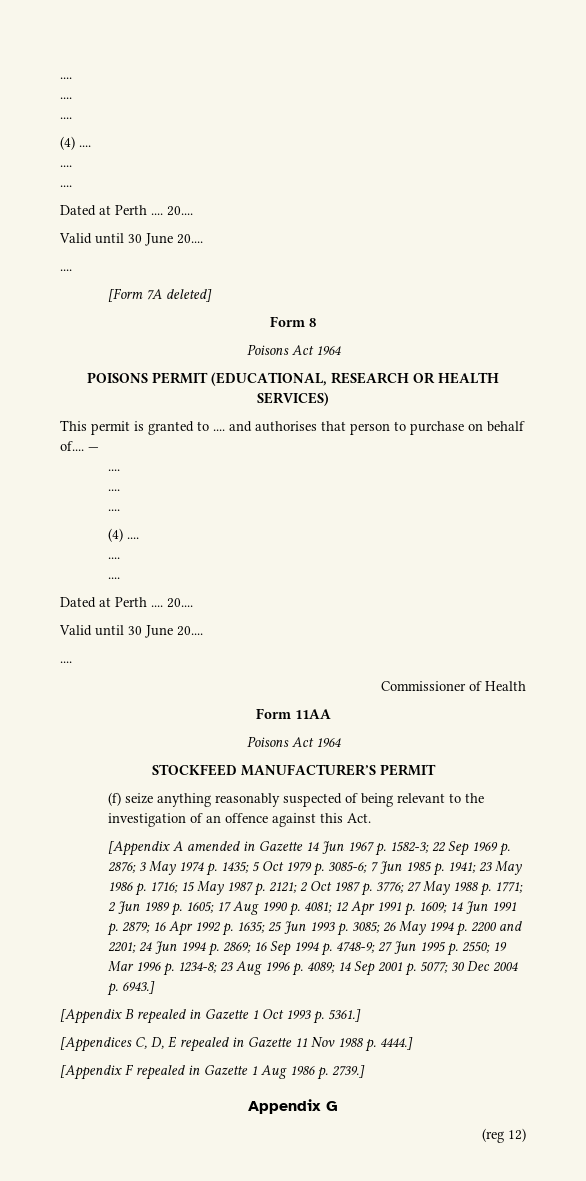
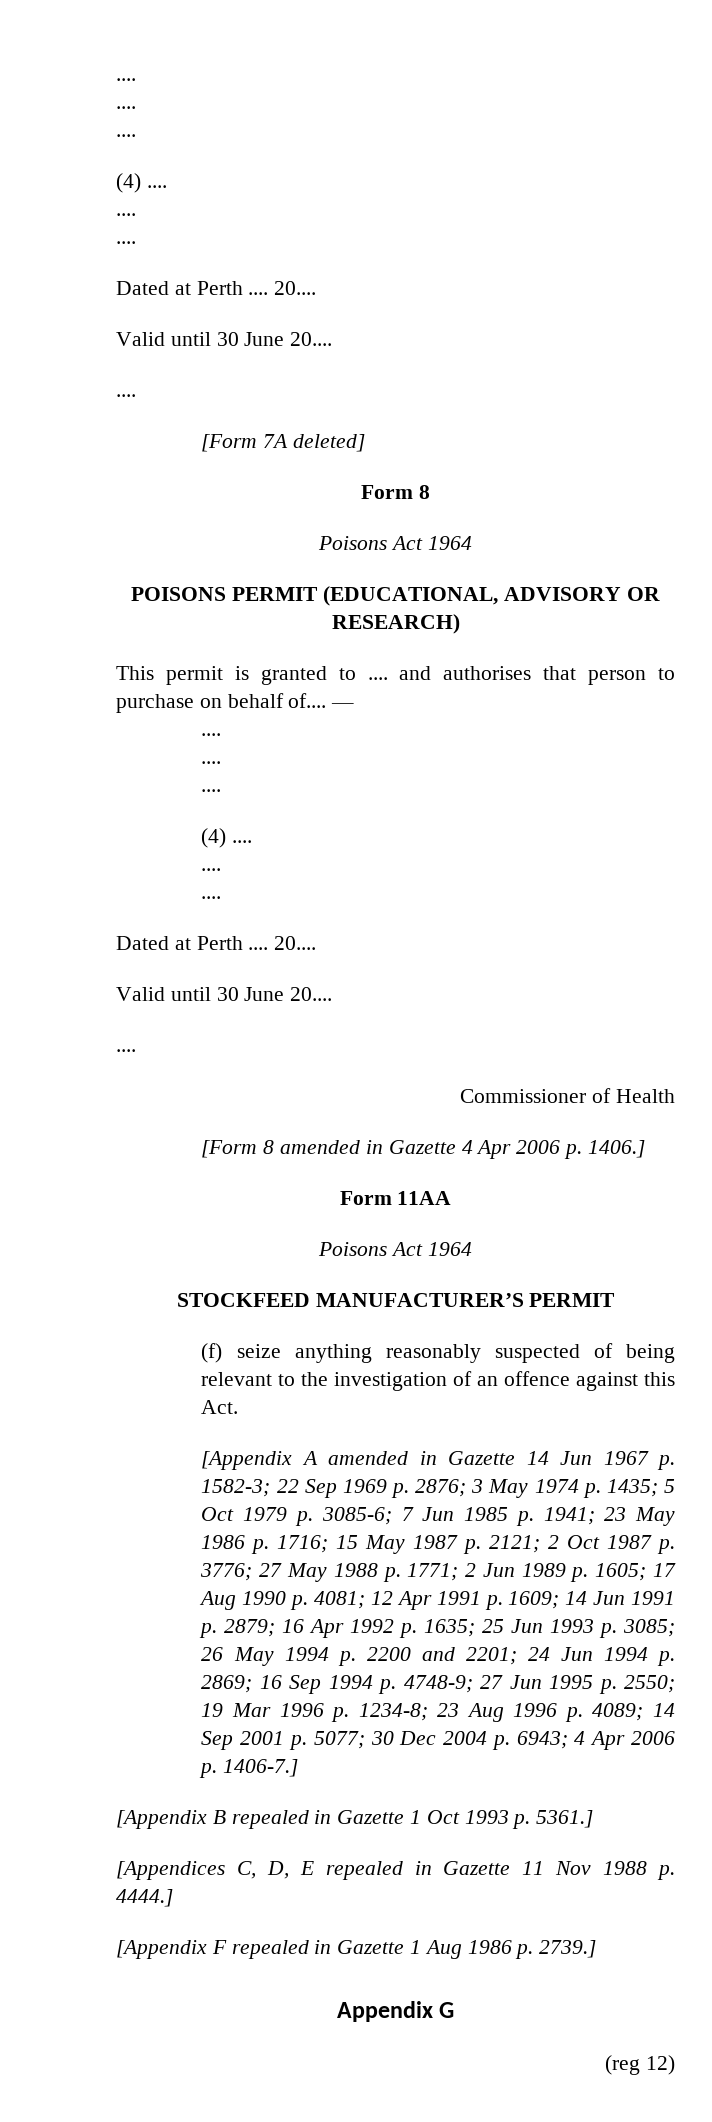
[331,372,499,384] [257,392,329,406] RESEARCH OR HEALTH SERVICES) -> [503,587,660,601] [331,614,460,634] ADVISORY OR RESEARCH)
(526, 686) none -> [201,1140,645,1159] // [Form 8 amended in Gazette 4 Apr 2006 p. 1406.]
[121,981,155,994] 6943.] -> [516,1731,675,1750] [199,1759,299,1778] 6943; 4 Apr 2006 p. 1406-7.]

